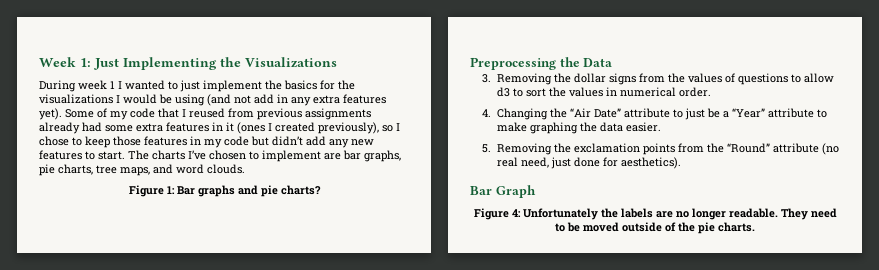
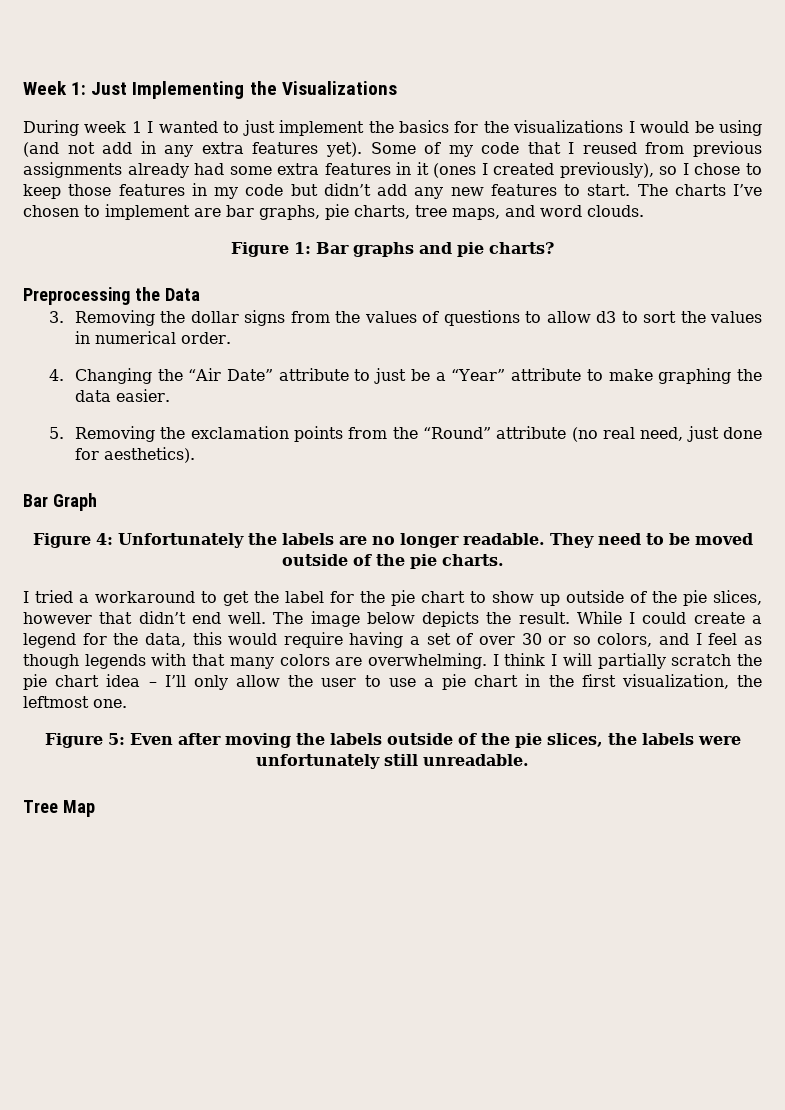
(755, 227) none -> [23,590,762,606] [23,611,762,627] [23,632,763,648] [23,653,762,669] [23,674,762,690] [23,696,127,708] [44,733,741,748] [256,754,529,769] [23,800,95,817] // I tried a workaround to get the label for the pie chart to show up outside of the pie slices, however that didn’t end well. The image below depicts the result. While I could create a legend for the data, this would require having a set of over 30 or so colors, and I feel as though legends with that many colors are overwhelming. I think I will partially scratch the pie chart idea – I’ll only allow the user to use a pie chart in the first visualization, the leftmost one. // Figure 5: Even after moving the labels outside of the pie slices, the labels were unfortunately still unreadable. // Tree Map

